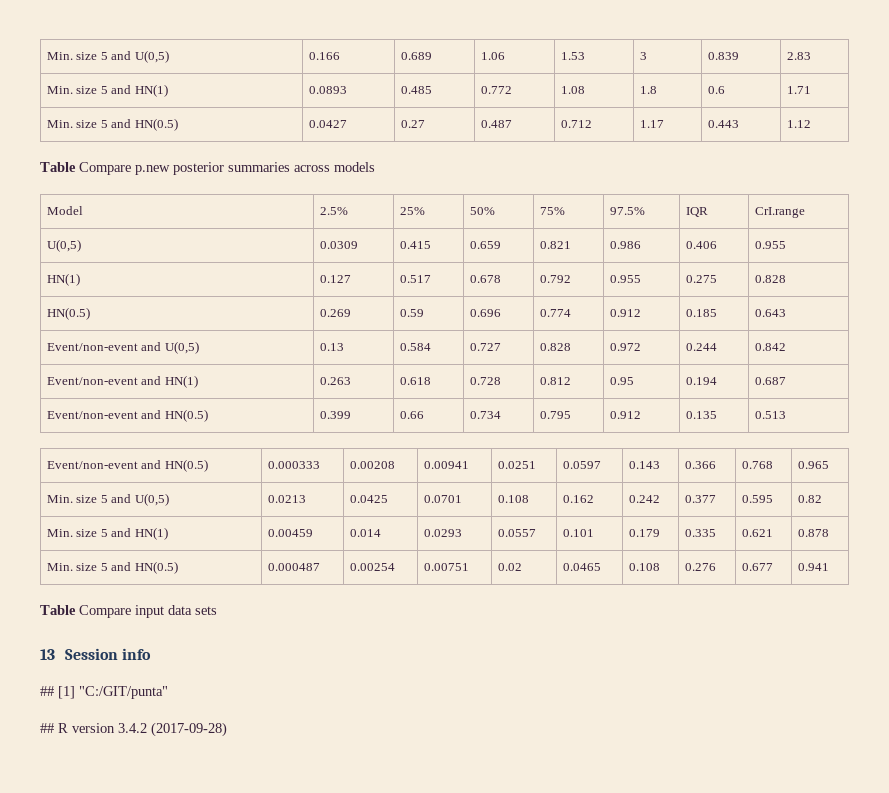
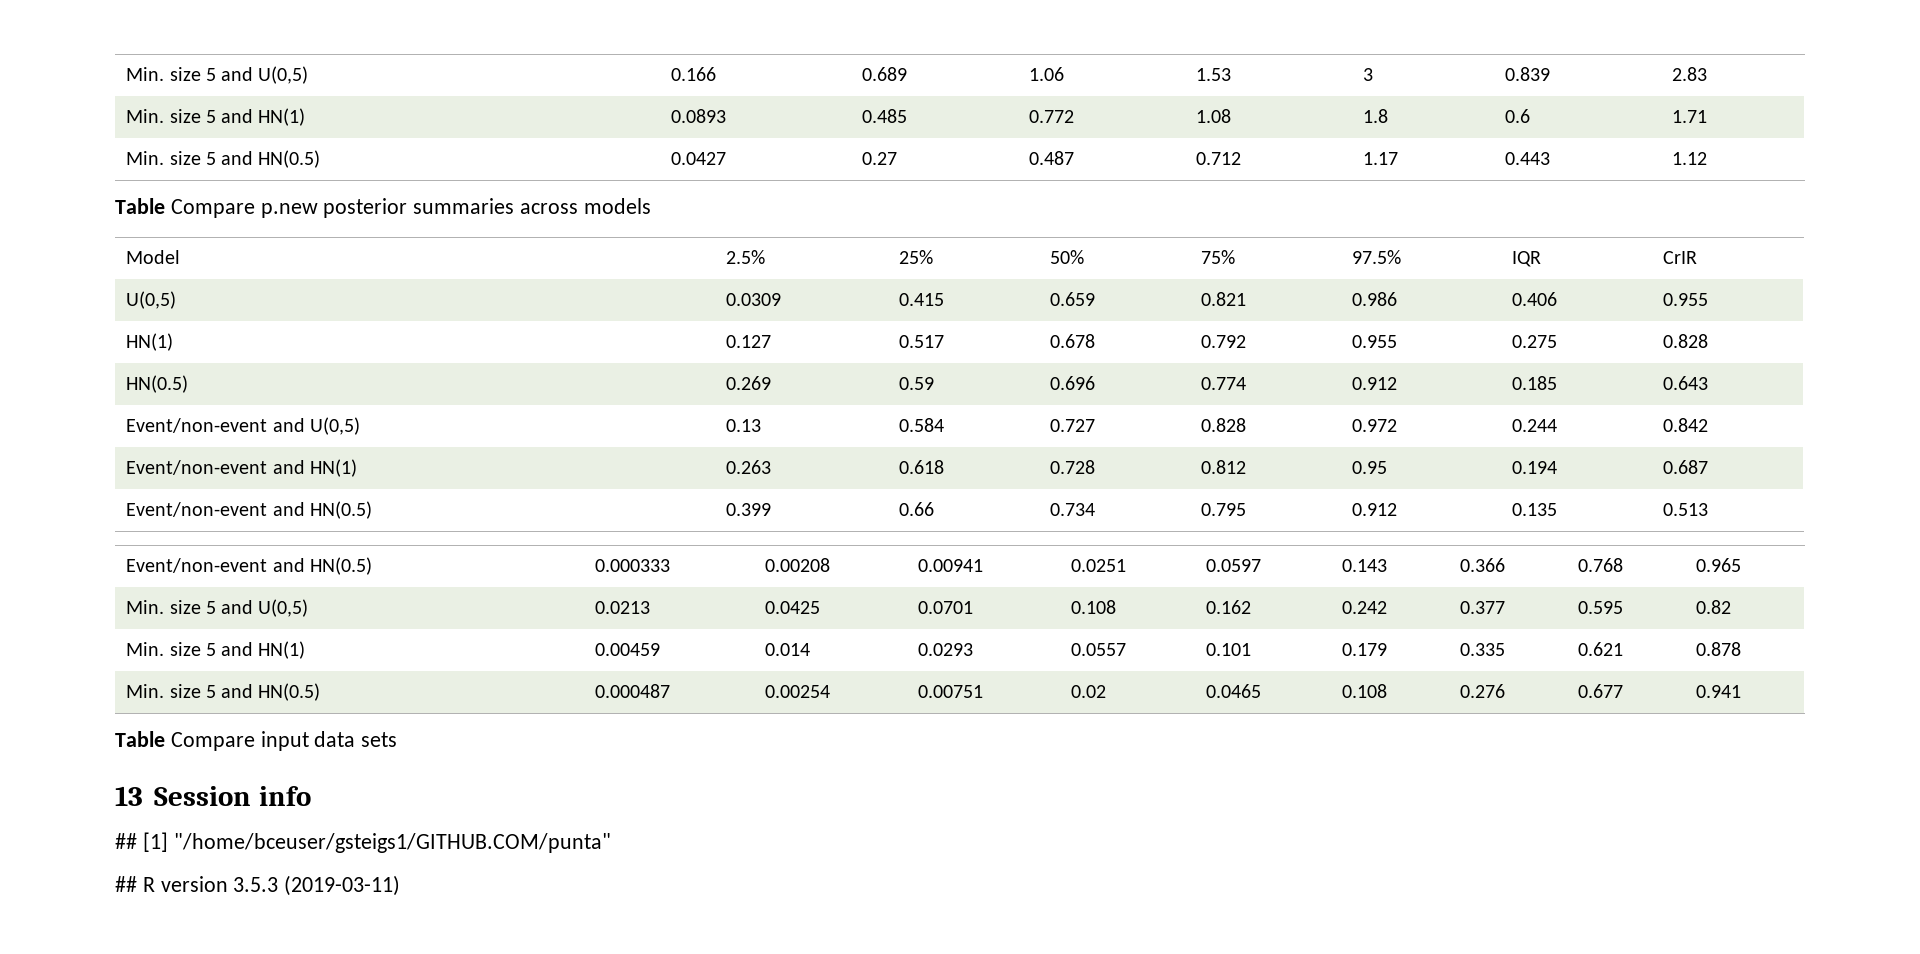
[754,207,805,218] CrI.range -> [1663,251,1698,264] CrIR
[79,686,168,699] "C:/GIT/punta" -> [173,833,611,853] "/home/bceuser/gsteigs1/GITHUB.COM/punta"
[118,722,227,737] 3.4.2 (2017-09-28) -> [233,875,401,896] 3.5.3 (2019-03-11)

